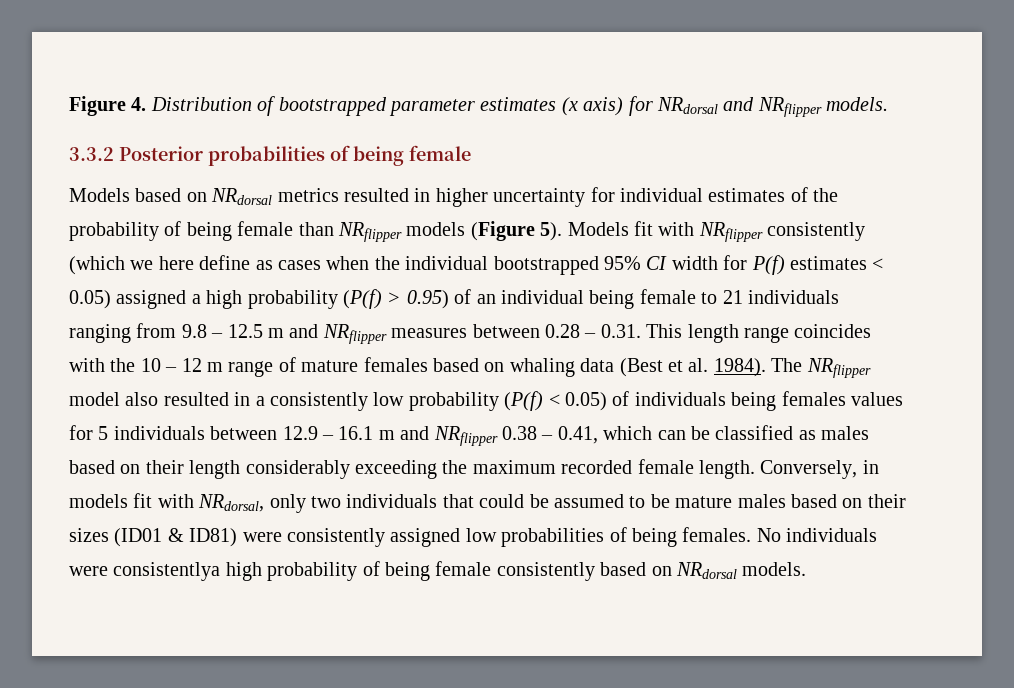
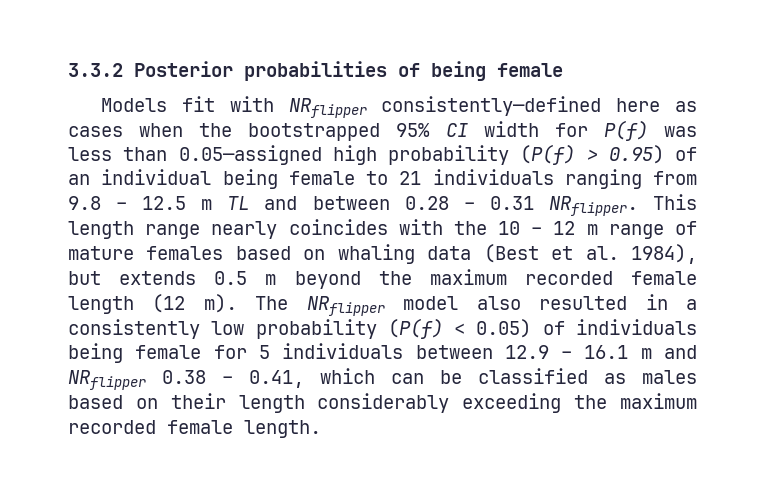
[69,96,889,117] Figure 4. Distribution of bootstrapped parameter estimates (x axis) for NRdorsal and NRflipper models. // -> (68, 70) none
[135,187,839,207] [69,221,866,242] [69,255,251,275] based on NRdorsal metrics resulted in higher uncertainty for individual estimates of the probability of being female than NRflipper models (Figure 5). Models fit with NRflipper consistently (which we here define -> [182,96,661,118] fit with NRflipper consistently—defined here
[405,256,489,270] individual -> (233, 130) none
[789,256,884,270] [69,290,201,309] estimates < 0.05) assigned a -> [663,126,697,137] [68,145,322,165] was less than 0.05—assigned
[289,324,468,344] and NRflipper measures -> [227,196,298,210] TL and
[600,324,641,338] 0.31. -> [489,196,638,216] 0.31 NRflipper.
(789, 335) none -> [211,221,278,239] nearly
[713,358,766,377] 1984). -> [631,244,698,264] [68,269,697,289] [68,294,237,314] 1984), but extends 0.5 m beyond the maximum recorded female length (12 m).
[781,391,903,406] females values -> [135,345,202,359] female
[760,460,879,479] [69,493,906,513] [69,527,878,547] [69,561,807,581] Conversely, in models fit with NRdorsal, only two individuals that could be assumed to be mature males based on their sizes (ID01 & ID81) were consistently assigned low probabilities of being females. No individuals were consistentlya high probability of being female consistently based on NRdorsal models. -> (321, 429) none

